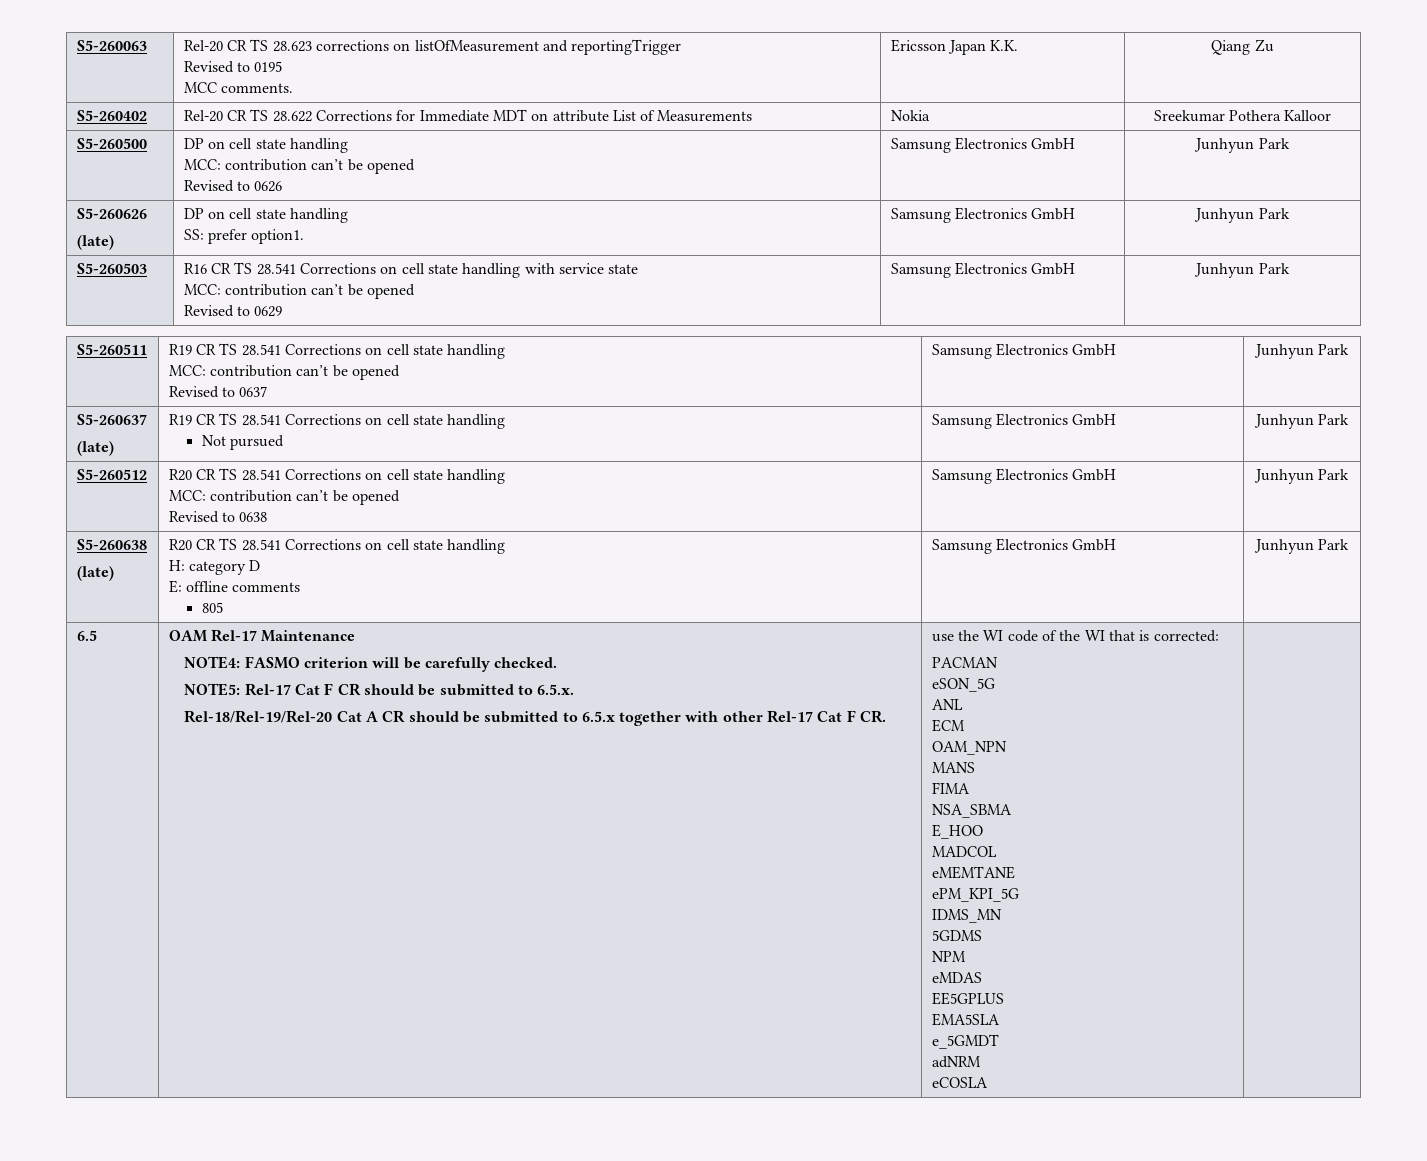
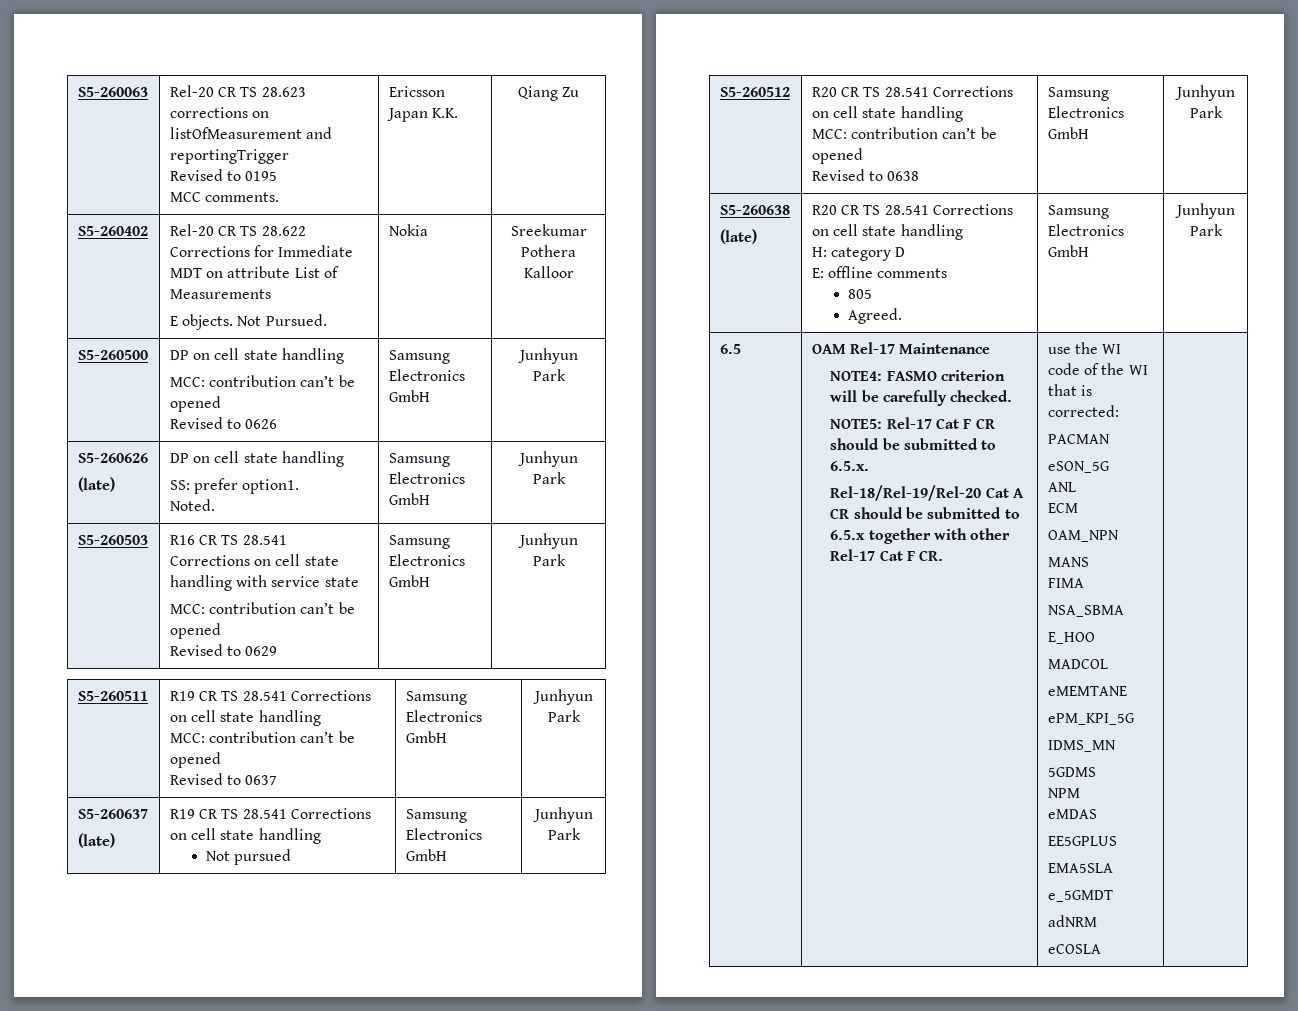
(753, 116) none -> [169,314,327,330] // E objects. Not Pursued.
(305, 236) none -> [169,499,215,511] // Noted.
(223, 607) none -> [847,308,902,324] // Agreed.

